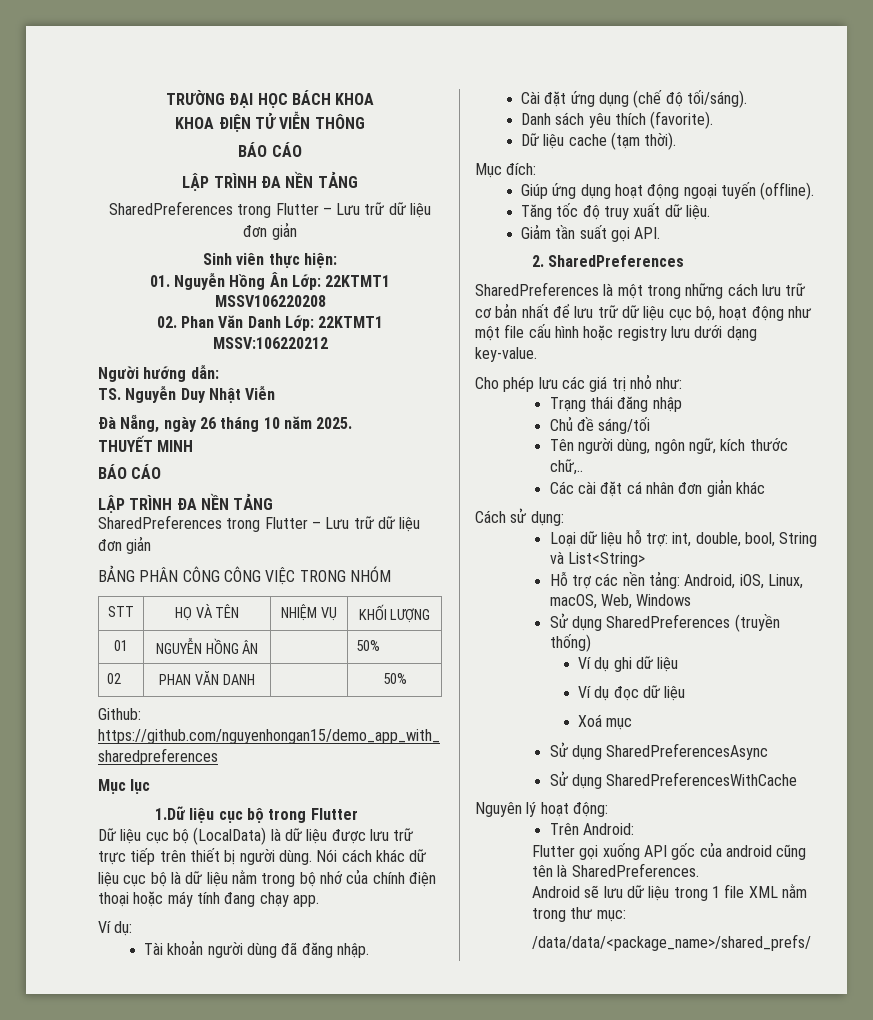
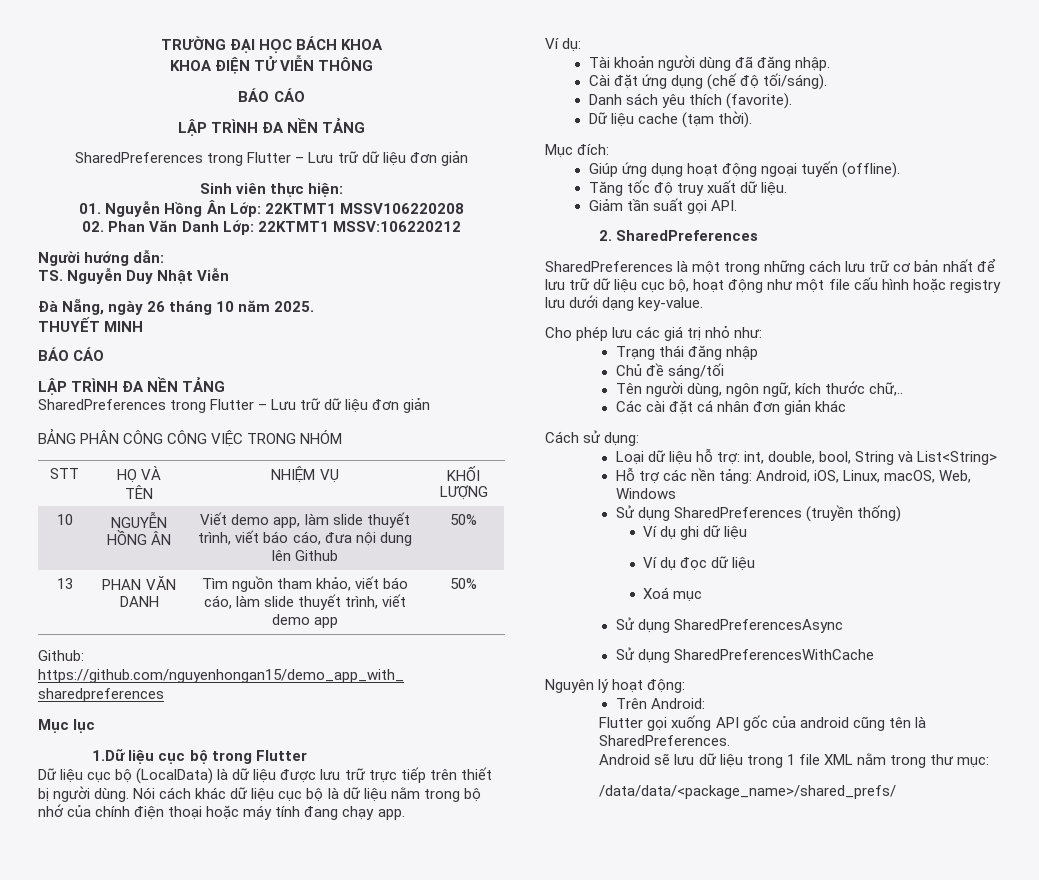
[114,640,128,651] 01 -> [56,514,73,525] 10
[355,640,380,651] [106,673,121,684] | 50% // 02 -> [200,512,410,528] [198,530,412,546] [271,550,339,561] [450,514,477,525] [56,578,73,589] Viết demo app, làm slide thuyết trình, viết báo cáo, đưa nội dung lên Github | 50% // 13
(255, 679) none -> [201,576,409,592] [203,594,407,610] [271,614,339,628] Tìm nguồn tham khảo, viết báo cáo, làm slide thuyết trình, viết demo app

